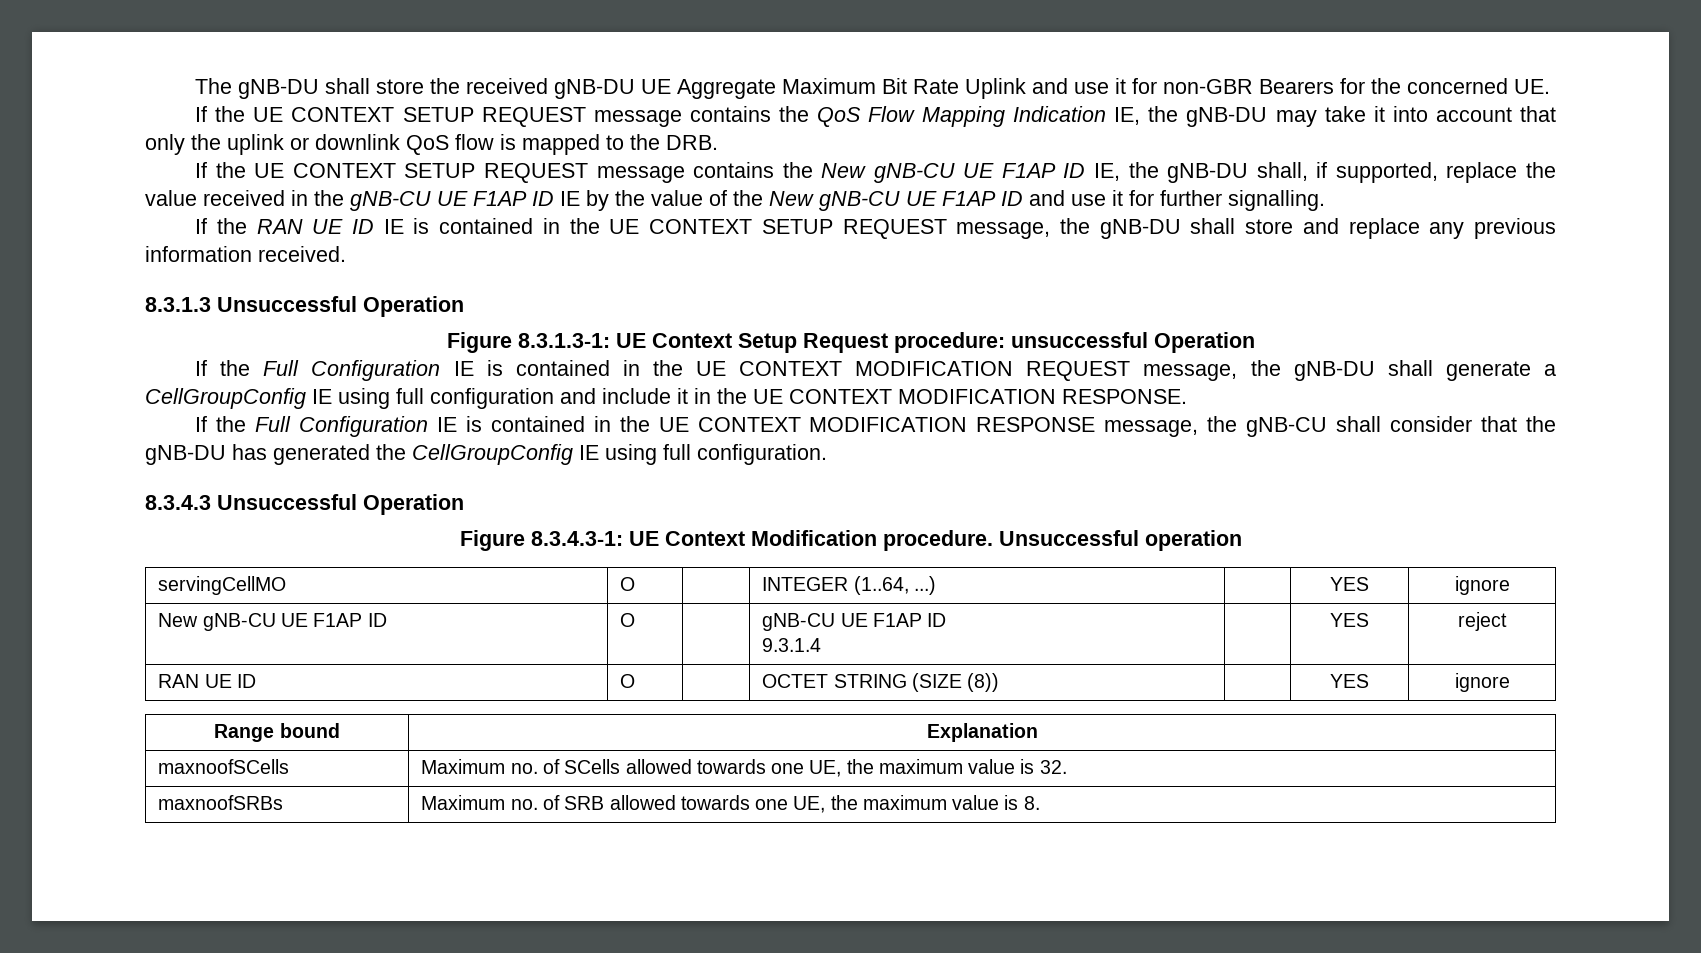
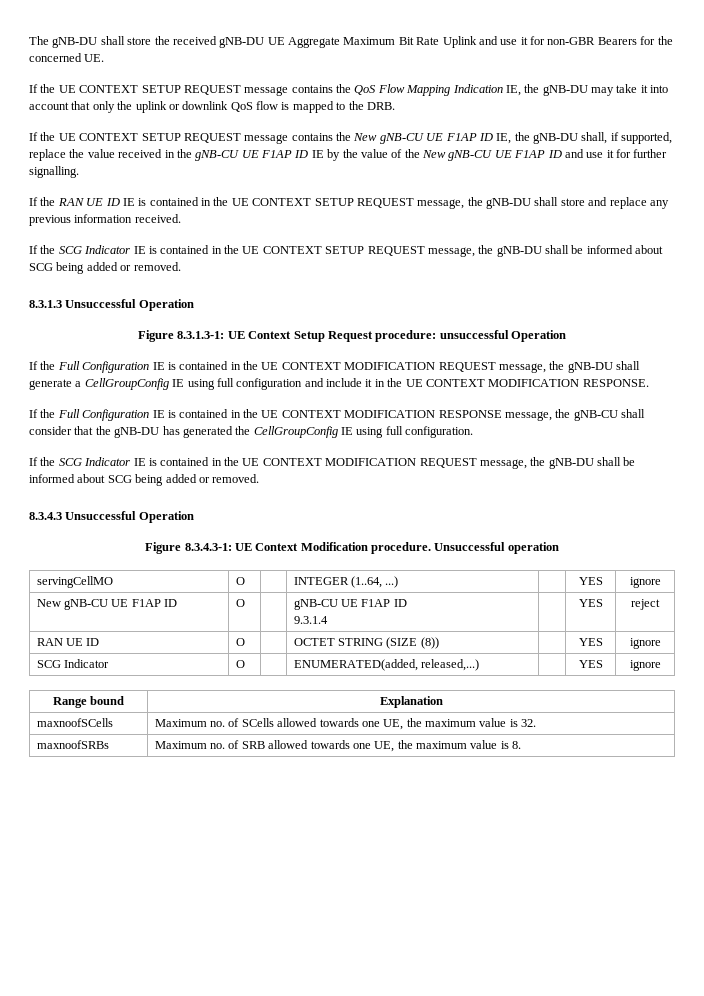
(346, 254) none -> [29,245,664,257] [29,262,181,274] // If the SCG Indicator IE is contained in the UE CONTEXT SETUP REQUEST message, the gNB-DU shall be informed about SCG being added or removed.
(827, 454) none -> [29,457,636,469] [29,474,260,486] // If the SCG Indicator IE is contained in the UE CONTEXT MODIFICATION REQUEST message, the gNB-DU shall be informed about SCG being added or removed.
(1510, 682) none -> [36,659,110,668] [235,660,245,668] [293,659,480,671] [578,660,603,668] [629,660,661,671] // SCG Indicator | O | | ENUMERATED(added, released,...) | | YES | ignore

